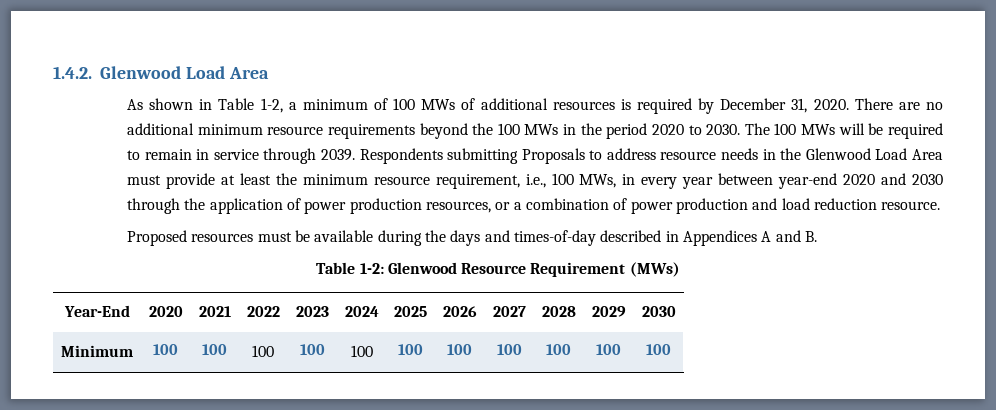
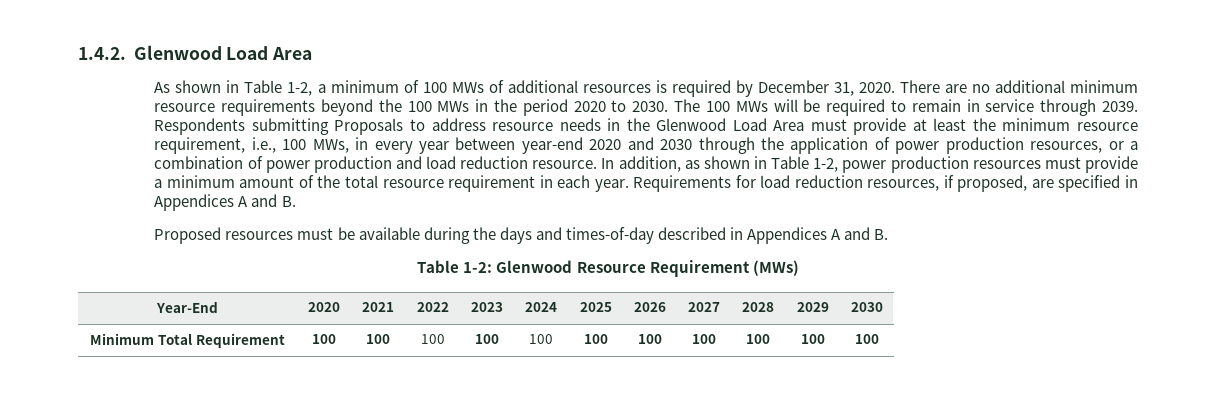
(941, 205) none -> [601,156,1139,173] [154,175,1138,192] [154,194,296,211] In addition, as shown in Table 1-2, power production resources must provide a minimum amount of the total resource requirement in each year. Requirements for load reduction resources, if proposed, are specified in Appendices A and B.
(133, 351) none -> [158,333,285,348] Total Requirement

